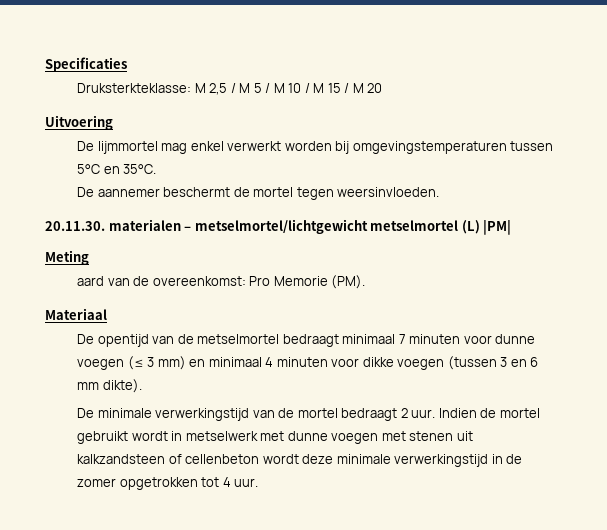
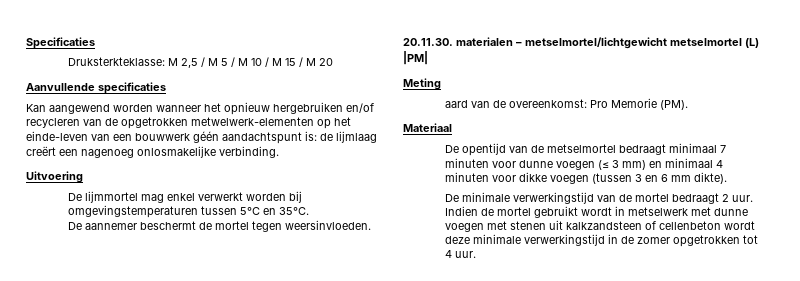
(383, 88) none -> [26,82,166,94] [26,102,374,115] [26,117,351,129] [26,131,377,144] [26,146,279,158] // Aanvullende specificaties // Kan aangewend worden wanneer het opnieuw hergebruiken en/of recycleren van de opgetrokken metwelwerk-elementen op het einde-leven van een bouwwerk géén aandachtspunt is: de lijmlaag creërt een nagenoeg onlosmakelijke verbinding.

